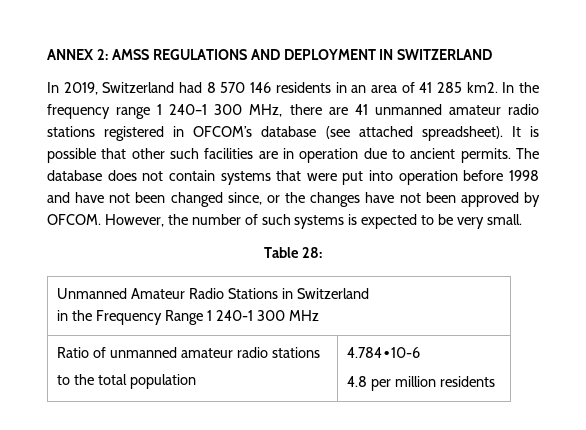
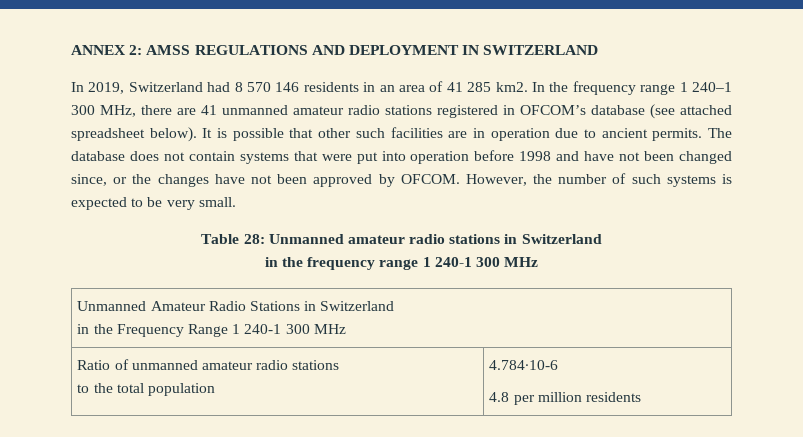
[421,126,503,141] spreadsheet). -> [71,127,197,142] spreadsheet below).
(322, 252) none -> [268,234,602,244] [264,257,539,270] Unmanned amateur radio stations in Switzerland // in the frequency range 1 240-1 300 MHz

